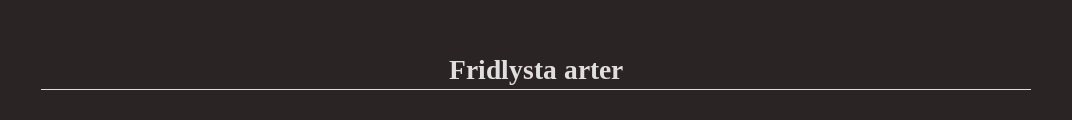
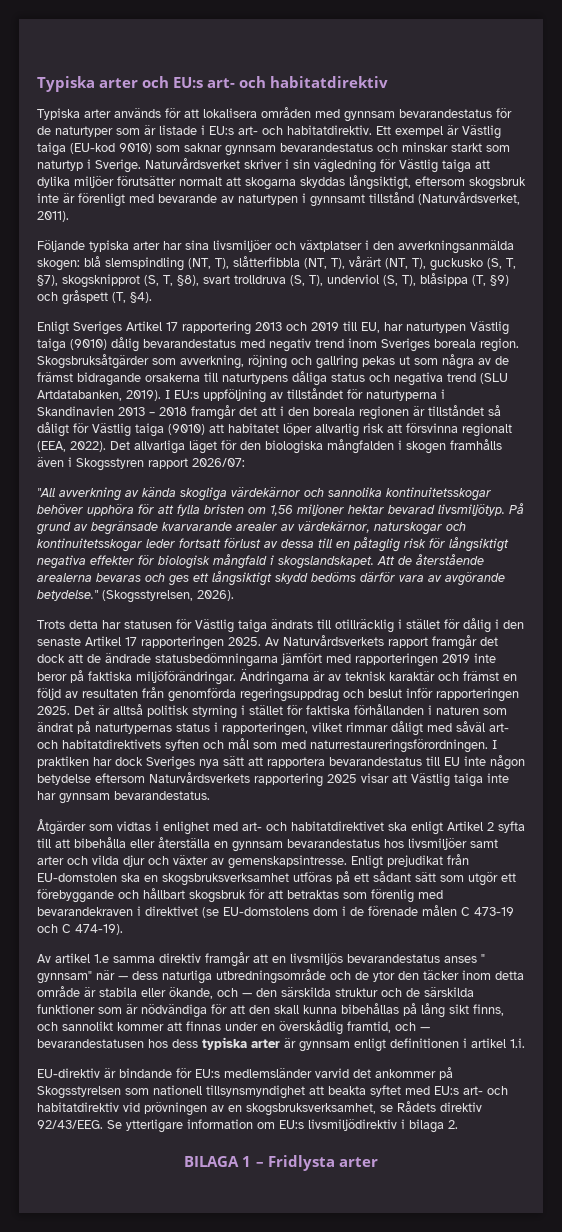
(448, 72) none -> [37,76,388,92] [37,107,512,122] [37,125,501,139] [37,142,510,156] [37,158,490,173] [37,175,526,190] [37,192,520,207] [37,211,69,222] [37,240,514,254] [37,256,516,271] [37,273,509,288] [37,290,152,305] [37,321,509,335] [37,337,519,352] [37,354,509,369] [37,371,508,386] [37,388,445,403] [37,405,501,420] [37,422,512,437] [37,439,502,454] [37,457,245,471] [37,487,491,501] [37,503,524,516] [36,521,466,535] [37,537,509,552] [37,554,484,569] [37,571,505,586] [37,590,234,603] [37,618,524,633] [37,635,498,650] [37,653,496,667] [37,669,517,685] [37,687,519,702] [37,704,507,719] [37,721,509,736] [37,738,497,753] [37,755,525,770] [37,772,509,787] [37,791,210,804] [37,819,525,835] [37,837,498,852] [37,854,469,869] [37,871,516,886] [37,888,443,903] [37,905,514,918] [37,924,123,935] [37,952,485,967] [37,969,524,984] [37,986,474,999] [37,1003,504,1018] [37,1020,430,1035] [37,1037,525,1052] [37,1067,453,1080] [37,1085,508,1099] [37,1101,482,1116] [37,1119,458,1133] [184,1156,264,1167] Typiska arter och EU:s art- och habitatdirektiv // Typiska arter används för att lokalisera områden med gynnsam bevarandestatus för de naturtyper som är listade i EU:s art- och habitatdirektiv. Ett exempel är Västlig taiga (EU-kod 9010) som saknar gynnsam bevarandestatus och minskar starkt som naturtyp i Sverige. Naturvårdsverket skriver i sin vägledning för Västlig taiga att dylika miljöer förutsätter normalt att skogarna skyddas långsiktigt, eftersom skogsbruk inte är förenligt med bevarande av naturtypen i gynnsamt tillstånd (Naturvårdsverket, 2011). // Följande typiska arter har sina livsmiljöer och växtplatser i den avverkningsanmälda skogen: blå slemspindling (NT, T), slåtterfibbla (NT, T), vårärt (NT, T), guckusko (S, T, §7), skogsknipprot (S, T, §8), svart trolldruva (S, T), underviol (S, T), blåsippa (T, §9) och gråspett (T, §4). // Enligt Sveriges Artikel 17 rapportering 2013 och 2019 till EU, har naturtypen Västlig taiga (9010) dålig bevarandestatus med negativ trend inom Sveriges boreala region. Skogsbruksåtgärder som avverkning, röjning och gallring pekas ut som några av de främst bidragande orsakerna till naturtypens dåliga status och negativa trend (SLU Artdatabanken, 2019). I EU:s uppföljning av tillståndet för naturtyperna i Skandinavien 2013 – 2018 framgår det att i den boreala regionen är tillståndet så dåligt för Västlig taiga (9010) att habitatet löper allvarlig risk att försvinna regionalt (EEA, 2022). Det allvarliga läget för den biologiska mångfalden i skogen framhålls även i Skogsstyren rapport 2026/07: // "All avverkning av kända skogliga värdekärnor och sannolika kontinuitetsskogar behöver upphöra för att fylla bristen om 1,56 miljoner hektar bevarad livsmiljötyp. På grund av begränsade kvarvarande arealer av värdekärnor, naturskogar och kontinuitetsskogar leder fortsatt förlust av dessa till en påtaglig risk för långsiktigt negativa effekter för biologisk mångfald i skogslandskapet. Att de återstående arealerna bevaras och ges ett långsiktigt skydd bedöms därför vara av avgörande betydelse." (Skogsstyrelsen, 2026). // Trots detta har statusen för Västlig taiga ändrats till otillräcklig i stället för dålig i den senaste Artikel 17 rapporteringen 2025. Av Naturvårdsverkets rapport framgår det dock att de ändrade statusbedömningarna jämfört med rapporteringen 2019 inte beror på faktiska miljöförändringar. Ändringarna är av teknisk karaktär och främst en följd av resultaten från genomförda regeringsuppdrag och beslut inför rapporteringen 2025. Det är alltså politisk styrning i stället för faktiska förhållanden i naturen som ändrat på naturtypernas status i rapporteringen, vilket rimmar dåligt med såväl art- och habitatdirektivets syften och mål som med naturrestaureringsförordningen. I praktiken har dock Sveriges nya sätt att rapportera bevarandestatus till EU inte någon betydelse eftersom Naturvårdsverkets rapportering 2025 visar att Västlig taiga inte har gynnsam bevarandestatus. // Åtgärder som vidtas i enlighet med art- och habitatdirektivet ska enligt Artikel 2 syfta till att bibehålla eller återställa en gynnsam bevarandestatus hos livsmiljöer samt arter och vilda djur och växter av gemenskapsintresse. Enligt prejudikat från EU-domstolen ska en skogsbruksverksamhet utföras på ett sådant sätt som utgör ett förebyggande och hållbart skogsbruk för att betraktas som förenlig med bevarandekraven i direktivet (se EU-domstolens dom i de förenade målen C 473-19 och C 474-19). // Av artikel 1.e samma direktiv framgår att en livsmiljös bevarandestatus anses " gynnsam" när — dess naturliga utbredningsområde och de ytor den täcker inom detta område är stabila eller ökande, och — den särskilda struktur och de särskilda funktioner som är nödvändiga för att den skall kunna bibehållas på lång sikt finns, och sannolikt kommer att finnas under en överskådlig framtid, och — bevarandestatusen hos dess typiska arter är gynnsam enligt definitionen i artikel 1.i. // EU-direktiv är bindande för EU:s medlemsländer varvid det ankommer på Skogsstyrelsen som nationell tillsynsmyndighet att beakta syftet med EU:s art- och habitatdirektiv vid prövningen av en skogsbruksverksamhet, se Rådets direktiv 92/43/EEG. Se ytterligare information om EU:s livsmiljödirektiv i bilaga 2. // BILAGA 1 –

